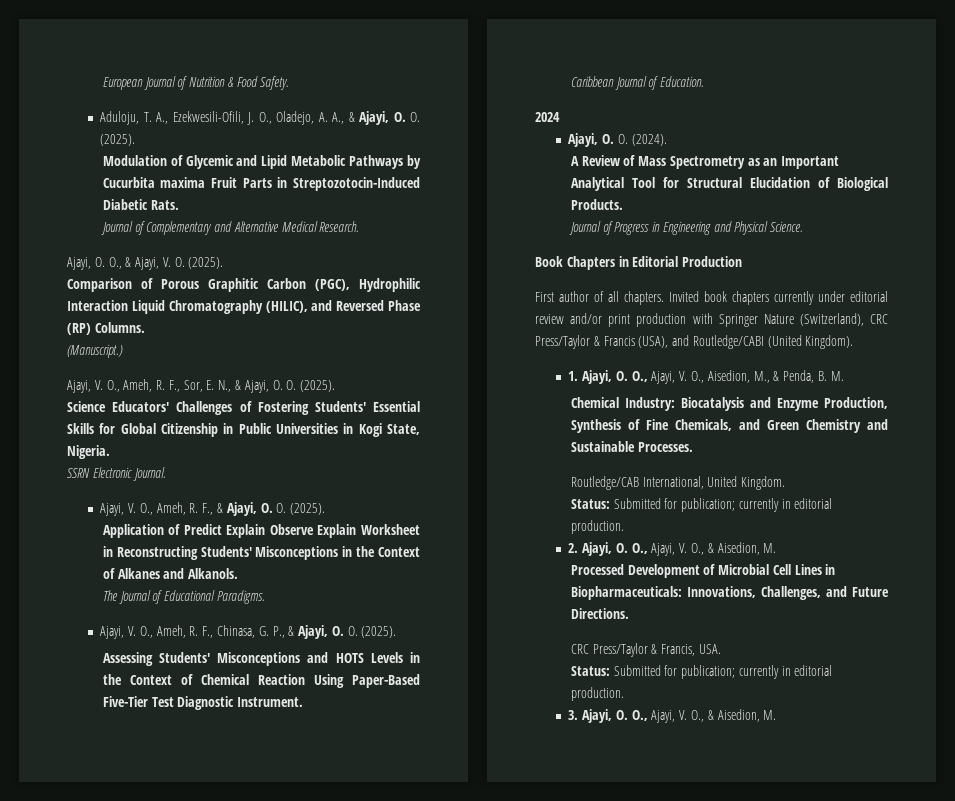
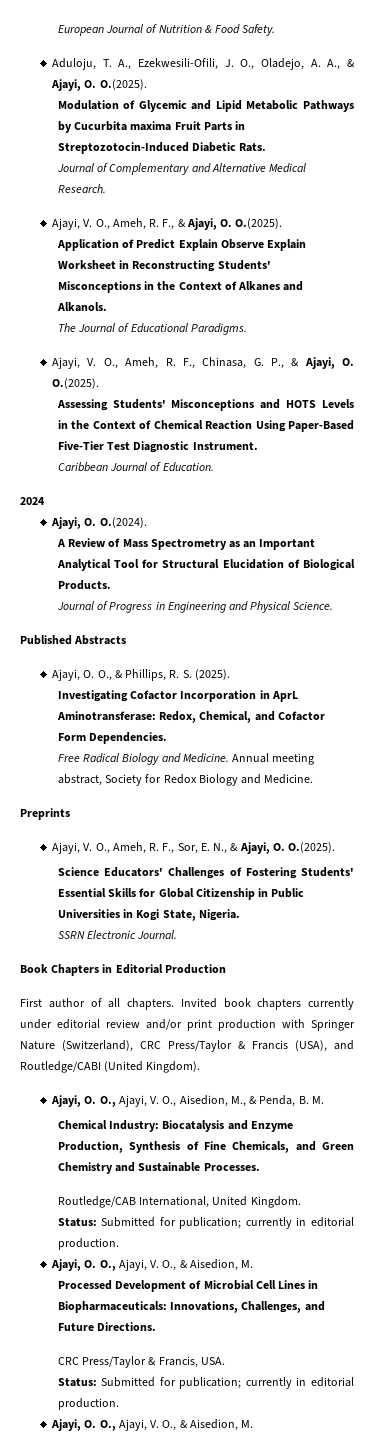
[410,112,420,122] [100,134,136,146] O. (2025). -> [99,79,147,90] O.(2025).
[67,257,224,270] [67,278,420,292] [67,300,421,314] [67,322,145,335] [67,344,123,358] [67,379,336,393] [67,401,420,415] [67,423,420,437] [67,445,110,459] [67,467,166,481] // Ajayi, O. O., & Ajayi, V. O. (2025). // Comparison of Porous Graphitic Carbon (PGC), Hydrophilic Interaction Liquid Chromatography (HILIC), and Reversed Phase (RP) Columns. // (Manuscript.) // Ajayi, V. O., Ameh, R. F., Sor, E. N., & Ajayi, O. O. (2025). // Science Educators' Challenges of Fostering Students' Essential Skills for Global Citizenship in Public Universities in Kogi State, Nigeria. // SSRN Electronic Journal. -> (106, 188) none
[276,503,326,515] O. (2025). -> [235,218,283,229] O.(2025).
[347,626,397,638] O. (2025). -> [52,378,100,389] O.(2025).
[617,134,667,146] O. (2024). -> [99,517,147,528] O.(2024).
(804, 226) none -> [20,635,127,645] [52,669,230,681] [57,690,298,702] [56,711,325,723] [57,732,168,744] [57,753,315,765] [57,774,314,786] [20,808,70,820] [52,842,335,854] [57,867,354,879] [57,888,305,900] [57,909,240,921] [57,930,178,939] // Published Abstracts // Ajayi, O. O., & Phillips, R. S. (2025). // Investigating Cofactor Incorporation in AprL Aminotransferase: Redox, Chemical, and Cofactor Form Dependencies. // Free Radical Biology and Medicine. Annual meeting abstract, Society for Redox Biology and Medicine. // Preprints // Ajayi, V. O., Ameh, R. F., Sor, E. N., & Ajayi, O. O.(2025). // Science Educators' Challenges of Fostering Students' Essential Skills for Global Citizenship in Public Universities in Kogi State, Nigeria. // SSRN Electronic Journal.
[568,371,579,381] 1. -> (201, 1067) none
[568,543,579,553] 2. -> (119, 1244) none
[568,710,579,720] 3. -> (119, 1404) none

